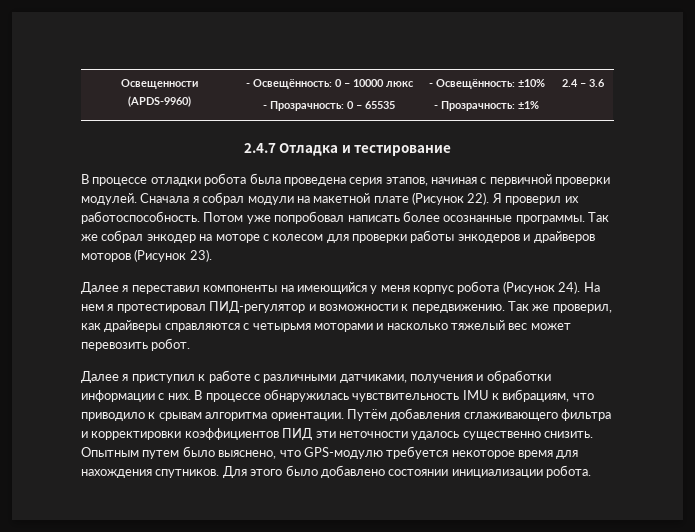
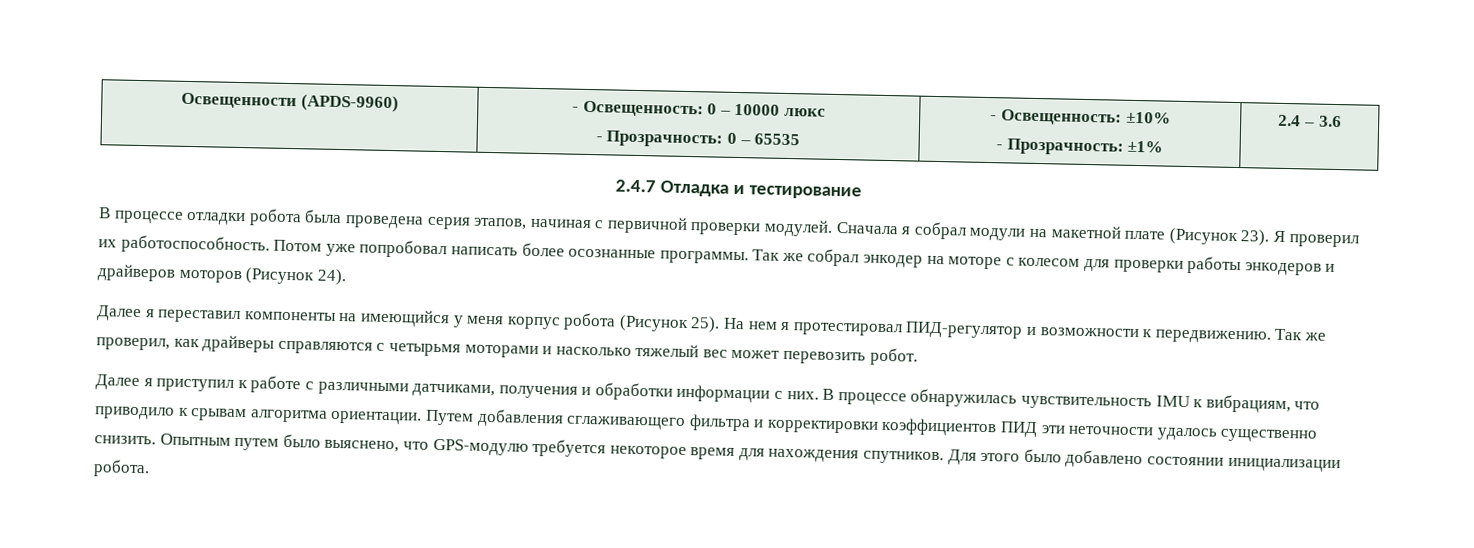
[252,79,332,89] Освещённость: -> [582,100,704,118] Освещенность:
[435,79,515,89] Освещённость: -> [1001,109,1122,126] Освещенность:
[467,192,490,205] 22). -> [1240,229,1270,246] 23).
[189,249,212,262] 23). -> [316,268,347,286] 24).
[558,281,581,294] 24). -> [690,316,721,333] 25).
[346,409,387,421] Путём -> [424,409,474,426] Путем

